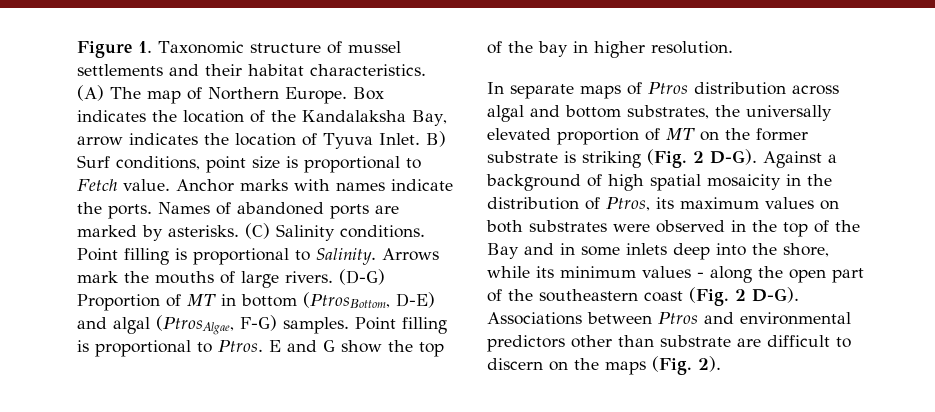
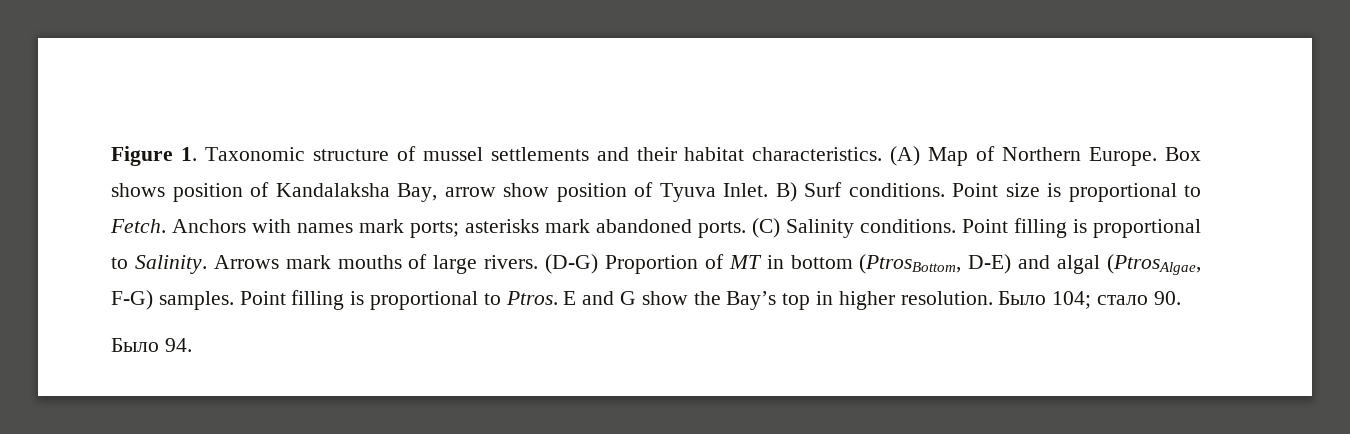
[110,87,181,104] The map -> [928,147,969,166] Map
[77,110,447,126] [77,133,296,146] indicates the location of the Kandalaksha Bay, arrow indicates the location -> [111,182,627,202] shows position of Kandalaksha Bay, arrow show position
[116,156,246,173] conditions, point -> [848,183,998,197] conditions. Point
[77,179,453,192] [77,202,399,219] [77,225,239,241] Fetch value. Anchor marks with names indicate the ports. Names of abandoned ports are marked by asterisks. -> [110,219,746,238] Fetch. Anchors with names mark ports; asterisks mark abandoned ports.
[124,271,149,283] the -> (331, 262) none
[419,342,444,357] [487,41,568,57] top of the bay -> [726,291,811,310] Bay’s top
[487,82,839,99] [487,105,832,122] [487,128,808,145] [487,149,837,168] [486,174,832,191] [487,197,839,211] [486,220,860,237] [487,243,829,260] [487,266,864,283] [487,287,799,306] [487,312,851,325] [487,335,851,352] [487,356,721,375] // In separate maps of Ptros distribution across algal and bottom substrates, the universally elevated proportion of MT on the former substrate is striking (Fig. 2 D-G). Against a background of high spatial mosaicity in the distribution of Ptros, its maximum values on both substrates were observed in the top of the Bay and in some inlets deep into the shore, while its minimum values - along the open part of the southeastern coast (Fig. 2 D-G). Associations between Ptros and environmental predictors other than substrate are difficult to discern on the maps (Fig. 2). -> [998,291,1181,309] [111,338,192,352] Было 104; стало 90. // Было 94.

